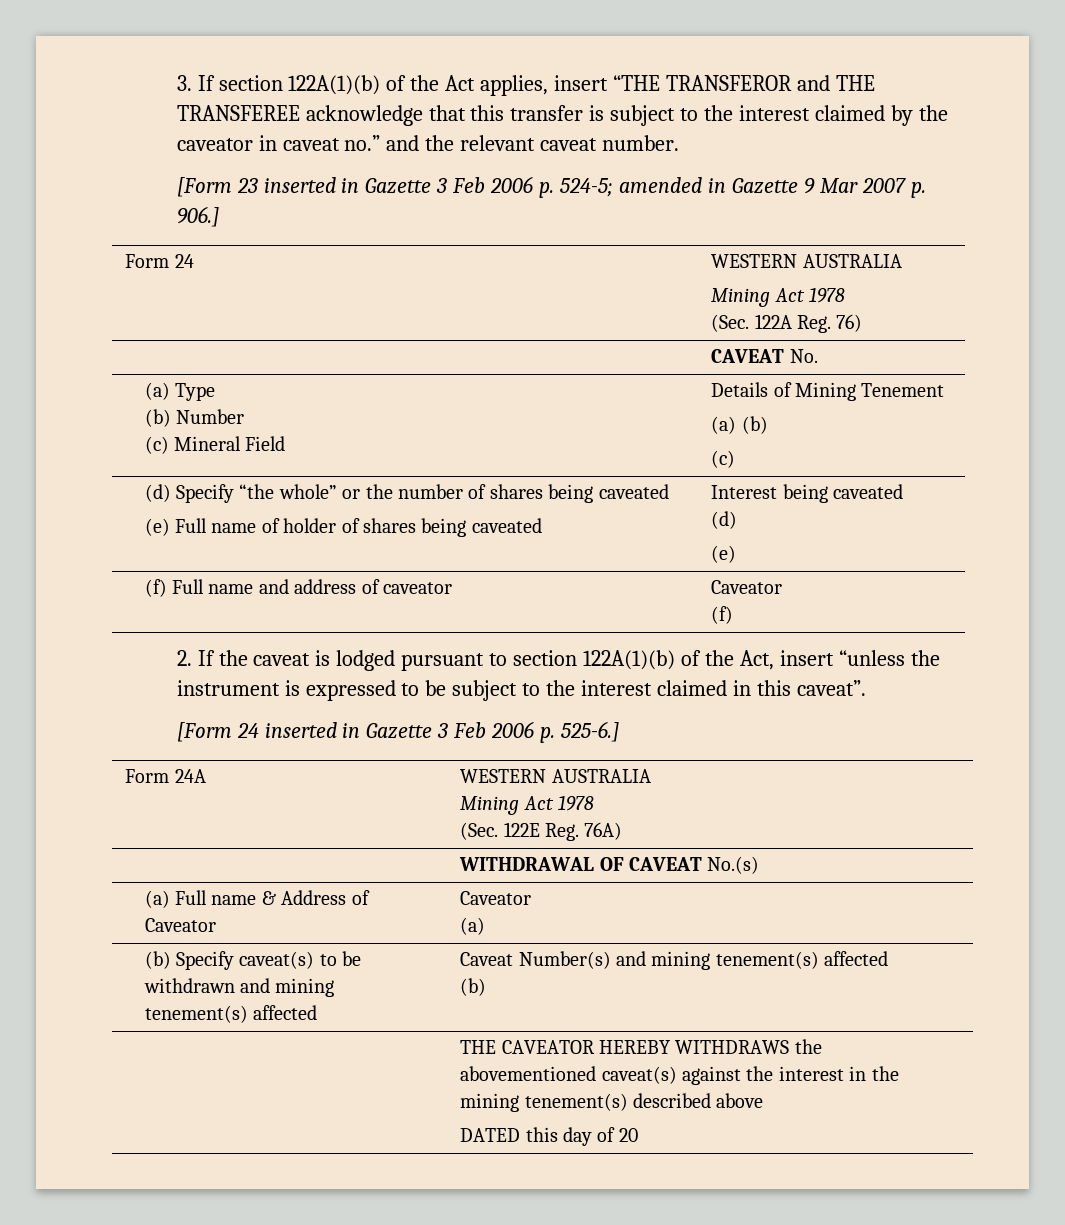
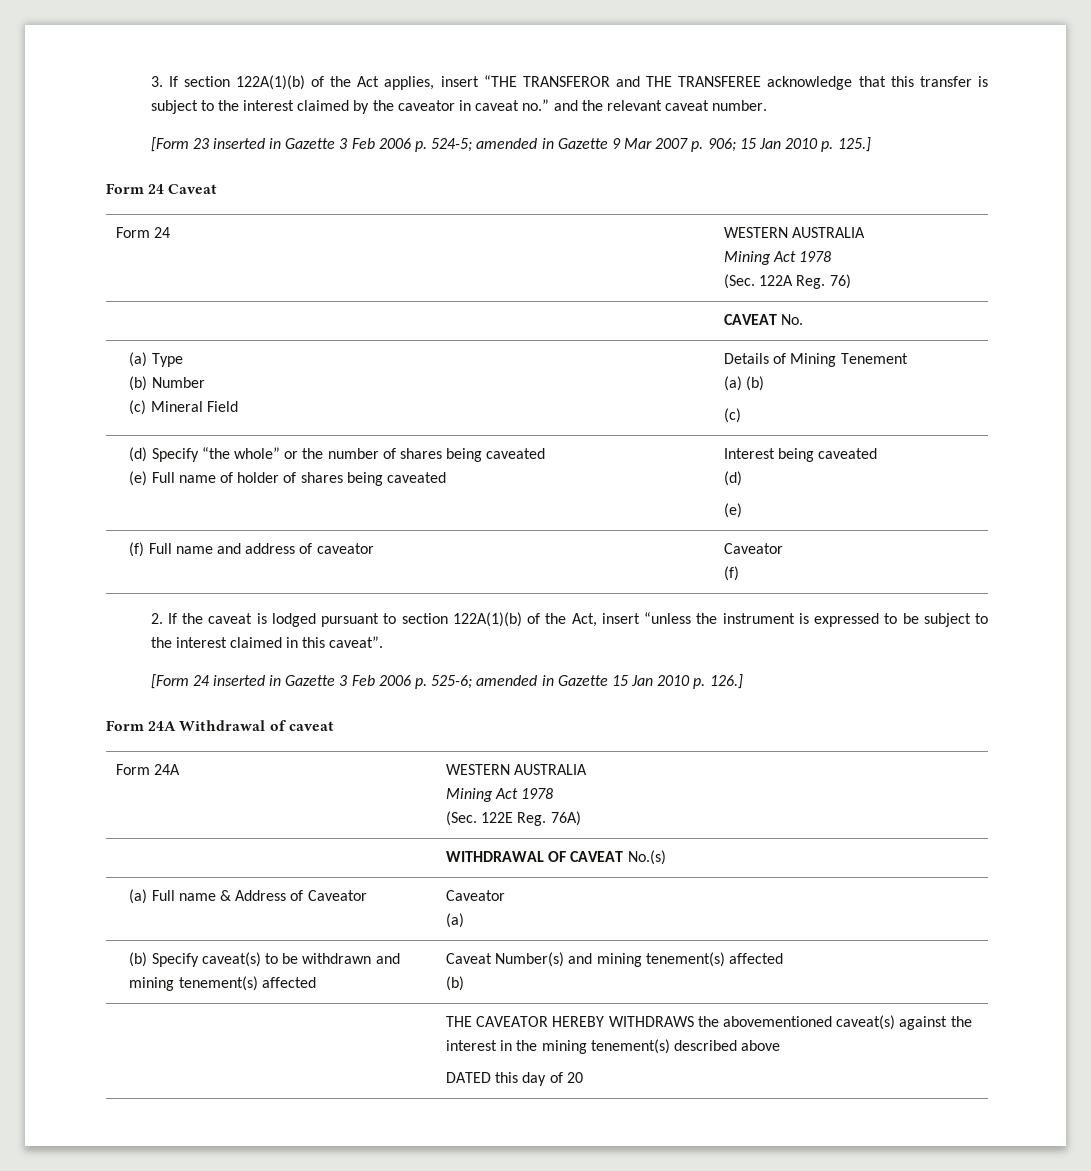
[176,206,219,227] 906.] -> [707,137,871,152] [106,183,218,194] 906; 15 Jan 2010 p. 125.] // Form 24 Caveat
[561,721,620,742] 525-6.] -> [431,674,743,689] [106,720,334,731] 525-6; amended in Gazette 15 Jan 2010 p. 126.] // Form 24A Withdrawal of caveat

